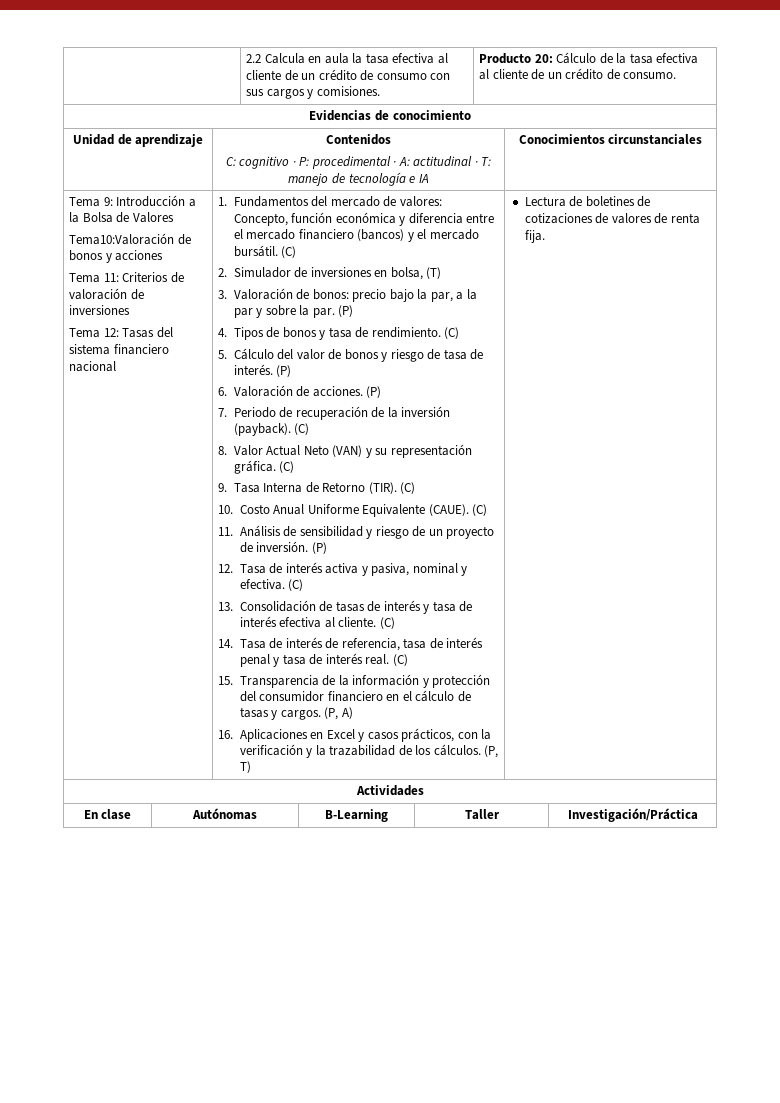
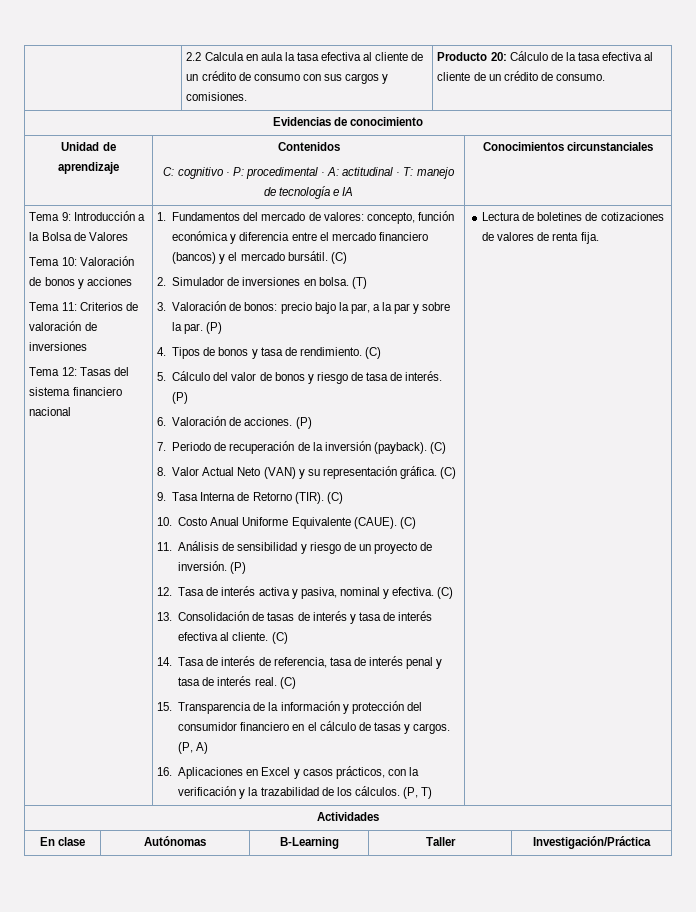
[69,233,175,245] Tema10:Valoración -> [29,256,134,266] Tema 10: Valoración
[233,213,288,226] Concepto, -> [366,212,415,224] concepto,
[390,267,423,280] bolsa, -> [318,277,349,286] bolsa.

